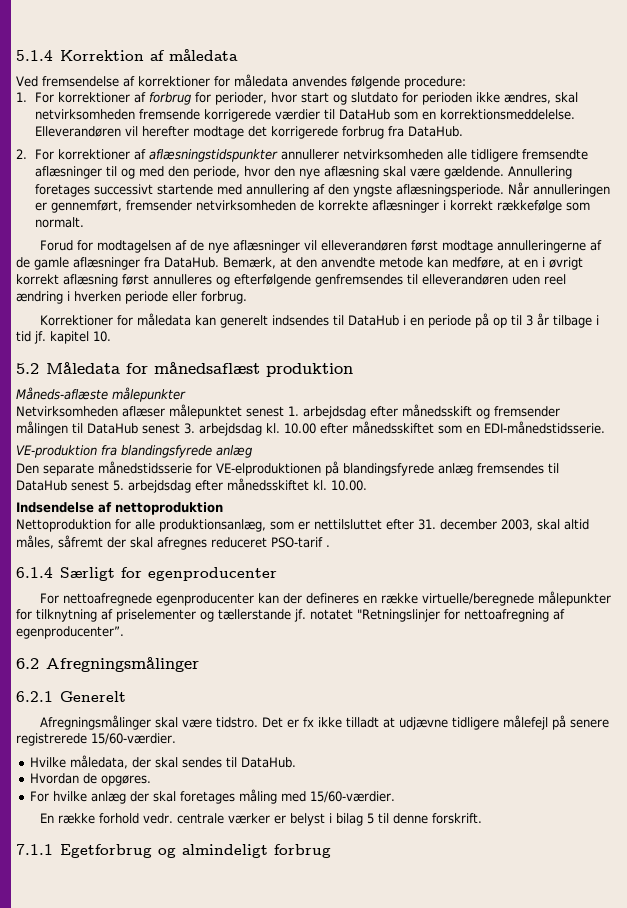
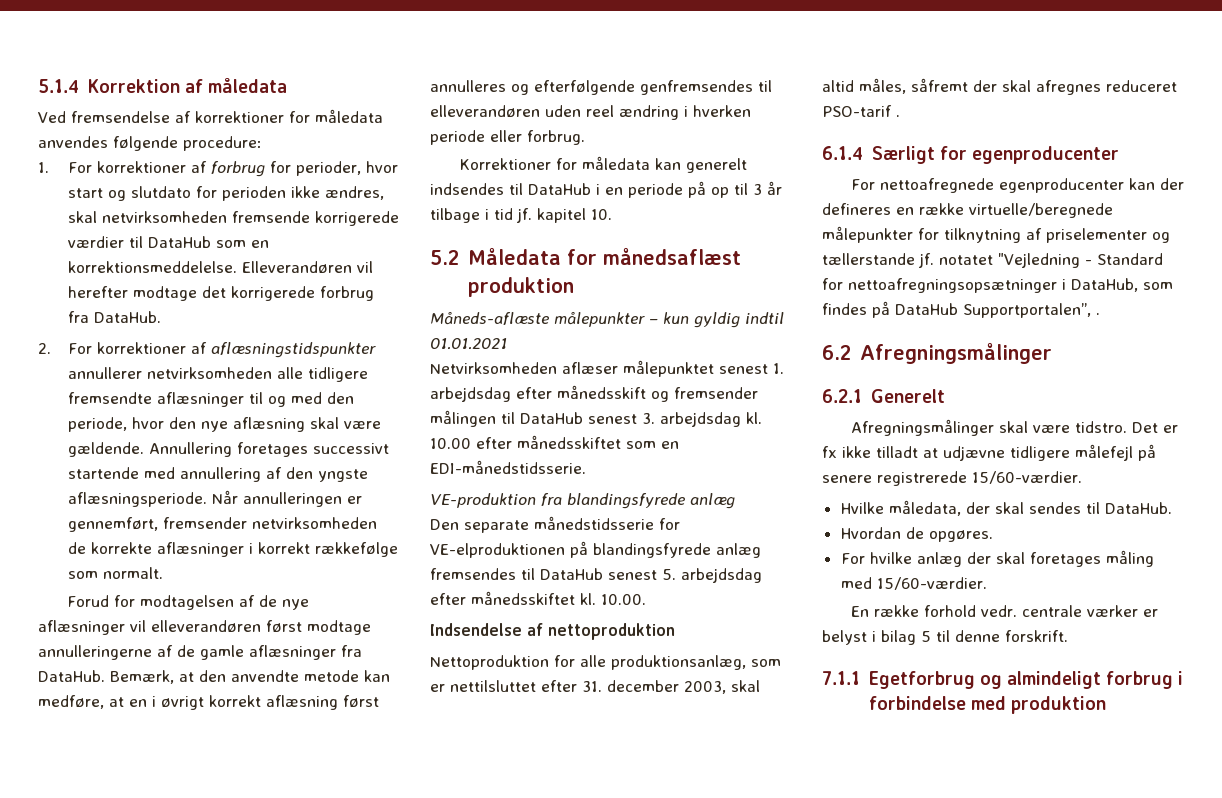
(186, 394) none -> [649,312,784,328] [430,338,507,350] – kun gyldig indtil 01.01.2021
[357,609,565,622] [16,626,124,639] "Retningslinjer for nettoafregning af egenproducenter”. -> [998,253,1163,268] [822,278,1173,293] [822,301,1100,318] "Vejledning - Standard for nettoafregningsopsætninger i DataHub, som findes på DataHub Supportportalen”, .
(331, 851) none -> [1178,671,1184,685] [868,696,1106,714] i forbindelse med produktion

